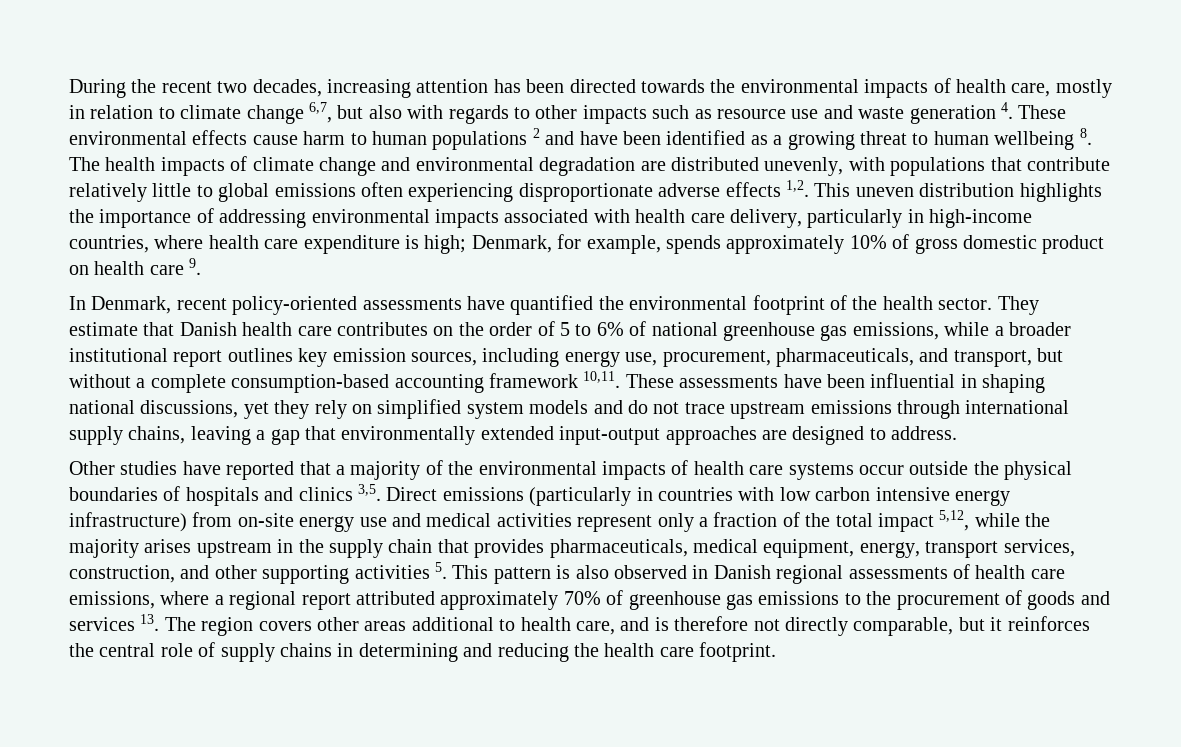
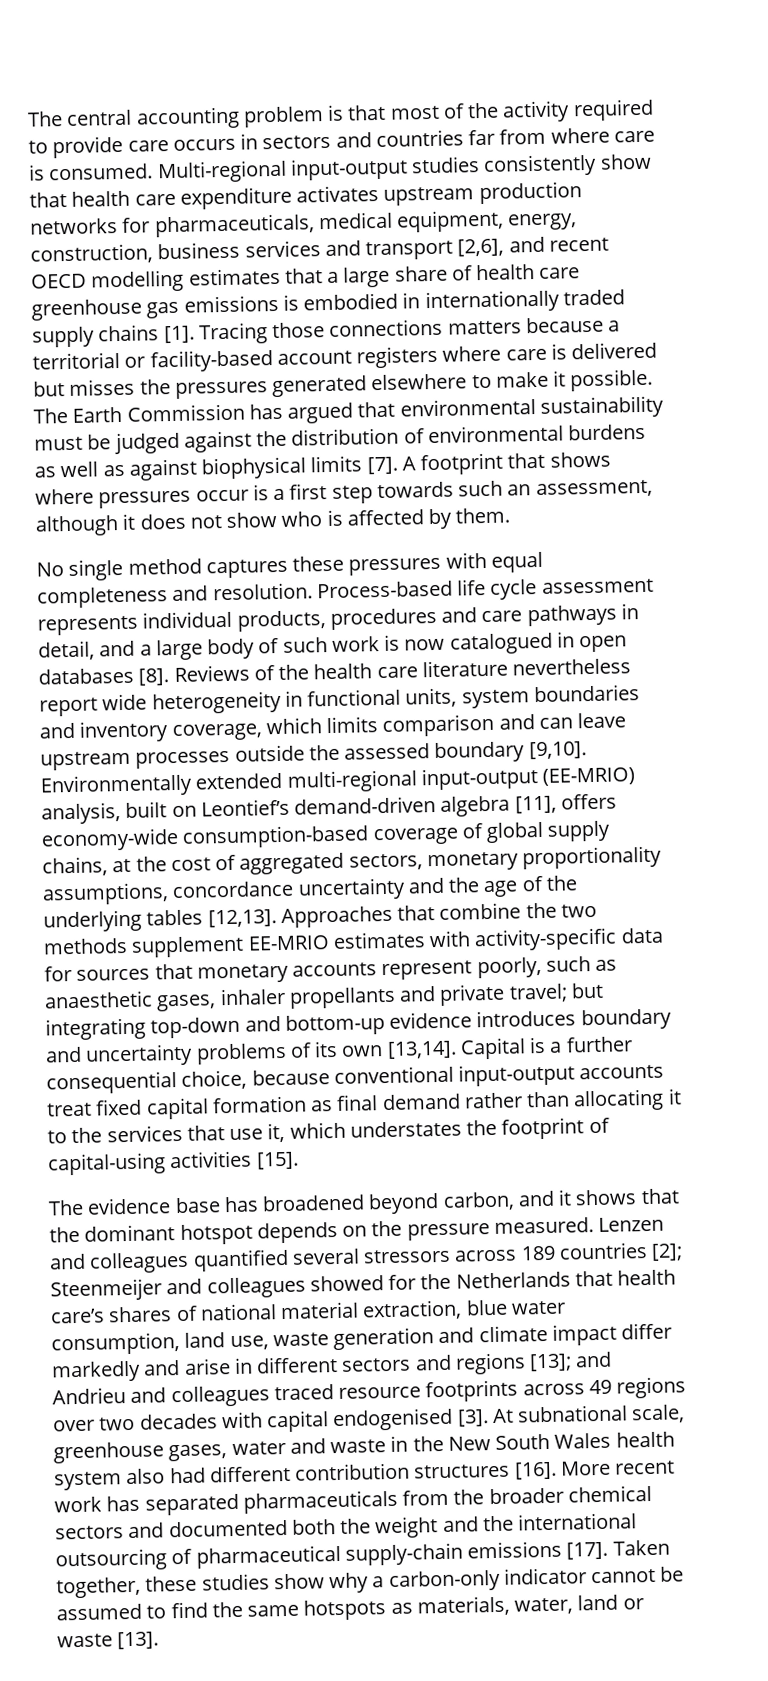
[69,78,1112,98] [69,102,1067,124] [69,128,1092,150] [69,156,1110,176] [69,180,1102,202] [69,208,1033,228] [69,234,1105,254] [69,258,202,275] [69,295,1039,315] [69,321,1071,341] [69,348,1064,367] [69,371,1046,393] [69,399,1070,419] [69,426,958,445] [69,460,1073,480] [69,484,1010,506] [69,510,1051,532] [69,539,1075,558] [69,562,1065,584] [69,590,1110,610] [69,614,1090,636] [69,642,777,662] During the recent two decades, increasing attention has been directed towards the environmental impacts of health care, mostly in relation to climate change 6,7, but also with regards to other impacts such as resource use and waste generation 4. These environmental effects cause harm to human populations 2 and have been identified as a growing threat to human wellbeing 8. The health impacts of climate change and environmental degradation are distributed unevenly, with populations that contribute relatively little to global emissions often experiencing disproportionate adverse effects 1,2. This uneven distribution highlights the importance of addressing environmental impacts associated with health care delivery, particularly in high-income countries, where health care expenditure is high; Denmark, for example, spends approximately 10% of gross domestic product on health care 9. // In Denmark, recent policy-oriented assessments have quantified the environmental footprint of the health sector. They estimate that Danish health care contributes on the order of 5 to 6% of national greenhouse gas emissions, while a broader institutional report outlines key emission sources, including energy use, procurement, pharmaceuticals, and transport, but without a complete consumption-based accounting framework 10,11. These assessments have been influential in shaping national discussions, yet they rely on simplified system models and do not trace upstream emissions through international supply chains, leaving a gap that environmentally extended input-output approaches are designed to address. // Other studies have reported that a majority of the environmental impacts of health care systems occur outside the physical boundaries of hospitals and clinics 3,5. Direct emissions (particularly in countries with low carbon intensive energy infrastructure) from on‑site energy use and medical activities represent only a fraction of the total impact 5,12, while the majority arises upstream in the supply chain that provides pharmaceuticals, medical equipment, energy, transport services, construction, and other supporting activities 5. This pattern is also observed in Danish regional assessments of health care emissions, where a regional report attributed approximately 70% of greenhouse gas emissions to the procurement of goods and services 13. The region covers other areas additional to health care, and is therefore not directly comparable, but it reinforces the central role of supply chains in determining and reducing the health care footprint. -> [27,98,654,130] [28,127,655,159] [28,153,652,184] [29,181,582,210] [30,209,578,238] [30,236,609,265] [31,263,581,293] [31,289,625,321] [32,316,621,348] [32,341,658,373] [33,368,654,399] [33,395,664,424] [34,423,647,455] [34,451,611,481] [35,479,653,509] [35,507,511,537] [36,551,543,582] [37,578,654,609] [37,603,639,636] [38,631,628,661] [38,658,632,686] [39,684,640,717] [39,712,627,743] [40,741,587,771] [40,767,636,798] [41,793,617,825] [41,820,612,852] [42,845,663,877] [42,875,577,906] [43,902,597,933] [43,927,664,958] [44,956,618,984] [44,982,604,1012] [45,1008,672,1041] [45,1036,633,1067] [46,1063,665,1095] [46,1088,682,1120] [47,1117,610,1144] [47,1150,299,1176] [48,1188,680,1216] [49,1216,665,1245] [49,1242,684,1274] [50,1269,677,1302] [50,1299,566,1324] [51,1322,673,1356] [51,1351,613,1383] [52,1376,687,1408] [53,1404,686,1433] [53,1431,675,1464] [54,1460,676,1491] [54,1484,652,1516] [55,1512,638,1540] [55,1539,670,1572] [56,1566,685,1599] [56,1594,644,1621] [57,1631,160,1650] The central accounting problem is that most of the activity required to provide care occurs in sectors and countries far from where care is consumed. Multi-regional input-output studies consistently show that health care expenditure activates upstream production networks for pharmaceuticals, medical equipment, energy, construction, business services and transport [2,6], and recent OECD modelling estimates that a large share of health care greenhouse gas emissions is embodied in internationally traded supply chains [1]. Tracing those connections matters because a territorial or facility-based account registers where care is delivered but misses the pressures generated elsewhere to make it possible. The Earth Commission has argued that environmental sustainability must be judged against the distribution of environmental burdens as well as against biophysical limits [7]. A footprint that shows where pressures occur is a first step towards such an assessment, although it does not show who is affected by them. // No single method captures these pressures with equal completeness and resolution. Process-based life cycle assessment represents individual products, procedures and care pathways in detail, and a large body of such work is now catalogued in open databases [8]. Reviews of the health care literature nevertheless report wide heterogeneity in functional units, system boundaries and inventory coverage, which limits comparison and can leave upstream processes outside the assessed boundary [9,10]. Environmentally extended multi-regional input-output (EE-MRIO) analysis, built on Leontief’s demand-driven algebra [11], offers economy-wide consumption-based coverage of global supply chains, at the cost of aggregated sectors, monetary proportionality assumptions, concordance uncertainty and the age of the underlying tables [12,13]. Approaches that combine the two methods supplement EE-MRIO estimates with activity-specific data for sources that monetary accounts represent poorly, such as anaesthetic gases, inhaler propellants and private travel; but integrating top-down and bottom-up evidence introduces boundary and uncertainty problems of its own [13,14]. Capital is a further consequential choice, because conventional input-output accounts treat fixed capital formation as final demand rather than allocating it to the services that use it, which understates the footprint of capital-using activities [15]. // The evidence base has broadened beyond carbon, and it shows that the dominant hotspot depends on the pressure measured. Lenzen and colleagues quantified several stressors across 189 countries [2]; Steenmeijer and colleagues showed for the Netherlands that health care’s shares of national material extraction, blue water consumption, land use, waste generation and climate impact differ markedly and arise in different sectors and regions [13]; and Andrieu and colleagues traced resource footprints across 49 regions over two decades with capital endogenised [3]. At subnational scale, greenhouse gases, water and waste in the New South Wales health system also had different contribution structures [16]. More recent work has separated pharmaceuticals from the broader chemical sectors and documented both the weight and the international outsourcing of pharmaceutical supply-chain emissions [17]. Taken together, these studies show why a carbon-only indicator cannot be assumed to find the same hotspots as materials, water, land or waste [13].

